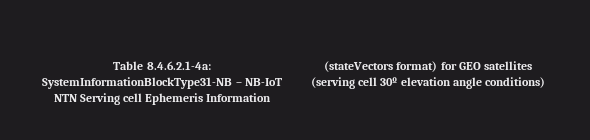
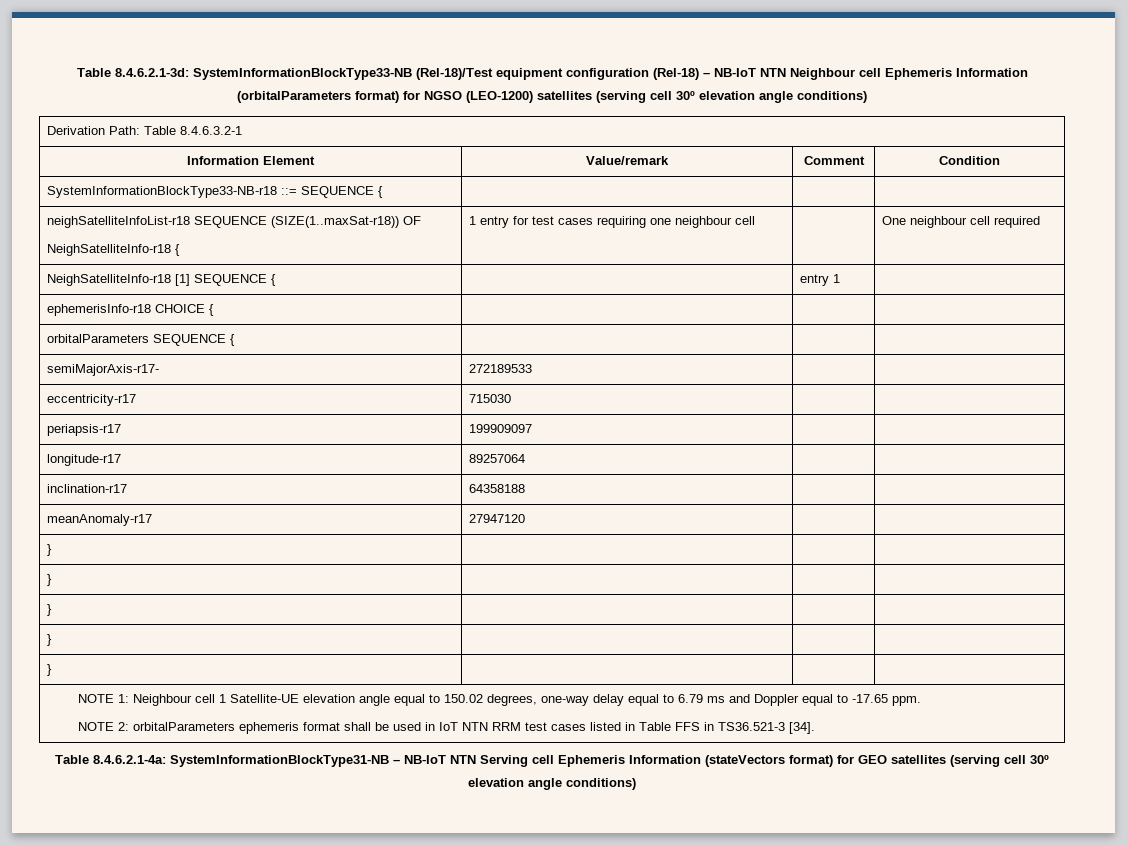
[113,61,144,70] Table -> [76,68,1028,80] [237,91,867,103] [46,126,242,135] [187,156,315,165] [586,156,669,165] [803,156,865,165] [939,156,1000,165] [46,186,383,198] [46,216,421,228] [46,244,180,256] [468,216,755,228] [881,216,1040,228] [46,274,276,286] [799,274,840,286] [46,304,214,316] [46,334,235,346] [46,364,159,376] [468,364,532,373] [46,394,136,406] [468,394,511,403] [46,424,121,436] [468,424,532,433] [46,454,121,466] [468,454,525,463] [46,484,127,493] [468,484,525,493] [46,514,152,526] [468,514,525,523] [46,544,52,556] [46,574,52,586] [46,604,52,616] [46,634,52,646] [46,664,52,676] [77,694,921,706] [77,722,815,734] [55,755,89,764] Table 8.4.6.2.1-3d: SystemInformationBlockType33-NB (Rel-18)/Test equipment configuration (Rel-18) – NB-IoT NTN Neighbour cell Ephemeris Information (orbitalParameters format) for NGSO (LEO-1200) satellites (serving cell 30º elevation angle conditions) // Derivation Path: Table 8.4.6.3.2-1 // Information Element | Value/remark | Comment | Condition // SystemInformationBlockType33-NB-r18 ::= SEQUENCE { | | | // neighSatelliteInfoList-r18 SEQUENCE (SIZE(1..maxSat-r18)) OF // NeighSatelliteInfo-r18 { | 1 entry for test cases requiring one neighbour cell | | One neighbour cell required // NeighSatelliteInfo-r18 [1] SEQUENCE { | | entry 1 | // ephemerisInfo-r18 CHOICE { | | | // orbitalParameters SEQUENCE { | | | // semiMajorAxis-r17- | 272189533 | | // eccentricity-r17 | 715030 | | // periapsis-r17 | 199909097 | | // longitude-r17 | 89257064 | | // inclination-r17 | 64358188 | | // meanAnomaly-r17 | 27947120 | | // } | | | // } | | | // } | | | // } | | | // } | | | // NOTE 1: Neighbour cell 1 Satellite-UE elevation angle equal to 150.02 degrees, one-way delay equal to 6.79 ms and Doppler equal to -17.65 ppm. // NOTE 2: orbitalParameters ephemeris format shall be used in IoT NTN RRM test cases listed in Table FFS in TS36.521-3 [34]. // Table

